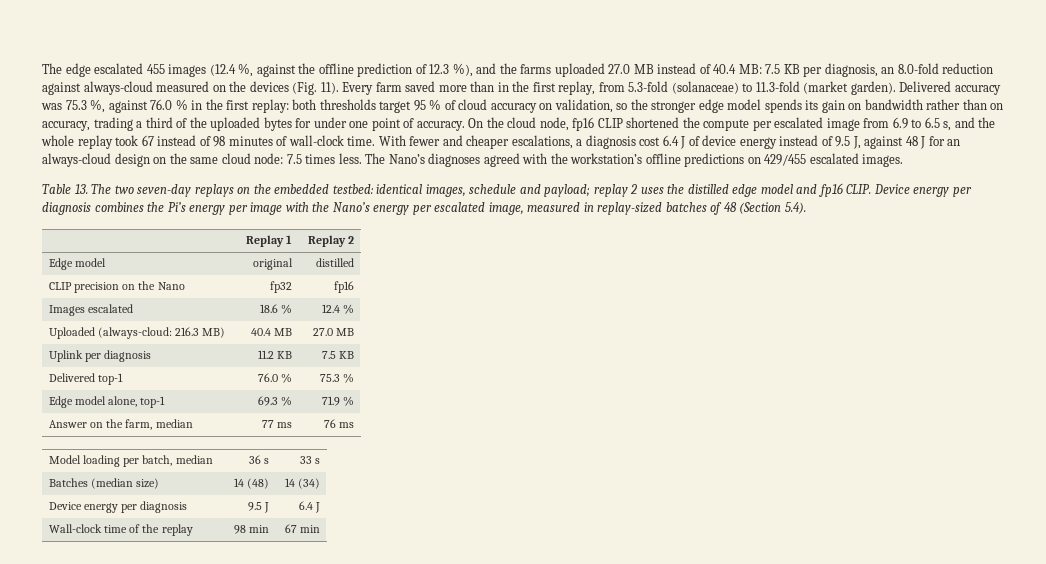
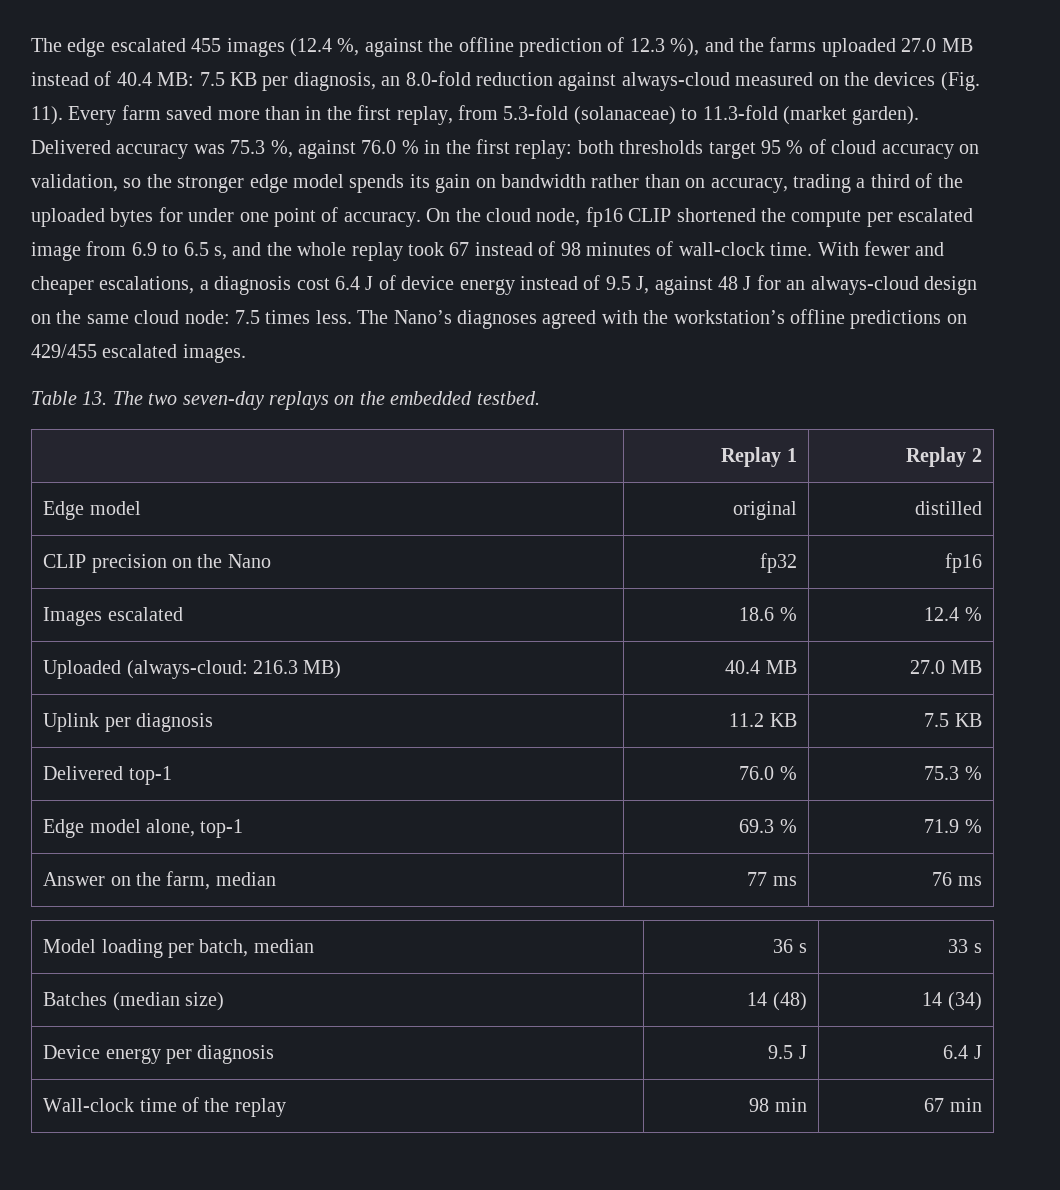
[332,183,972,197] [42,202,806,215] testbed: identical images, schedule and payload; replay 2 uses the distilled edge model and fp16 CLIP. Device energy per diagnosis combines the Pi’s energy per image with the Nano’s energy per escalated image, measured in replay-sized batches of 48 (Section 5.4). -> [476,391,540,405] testbed.

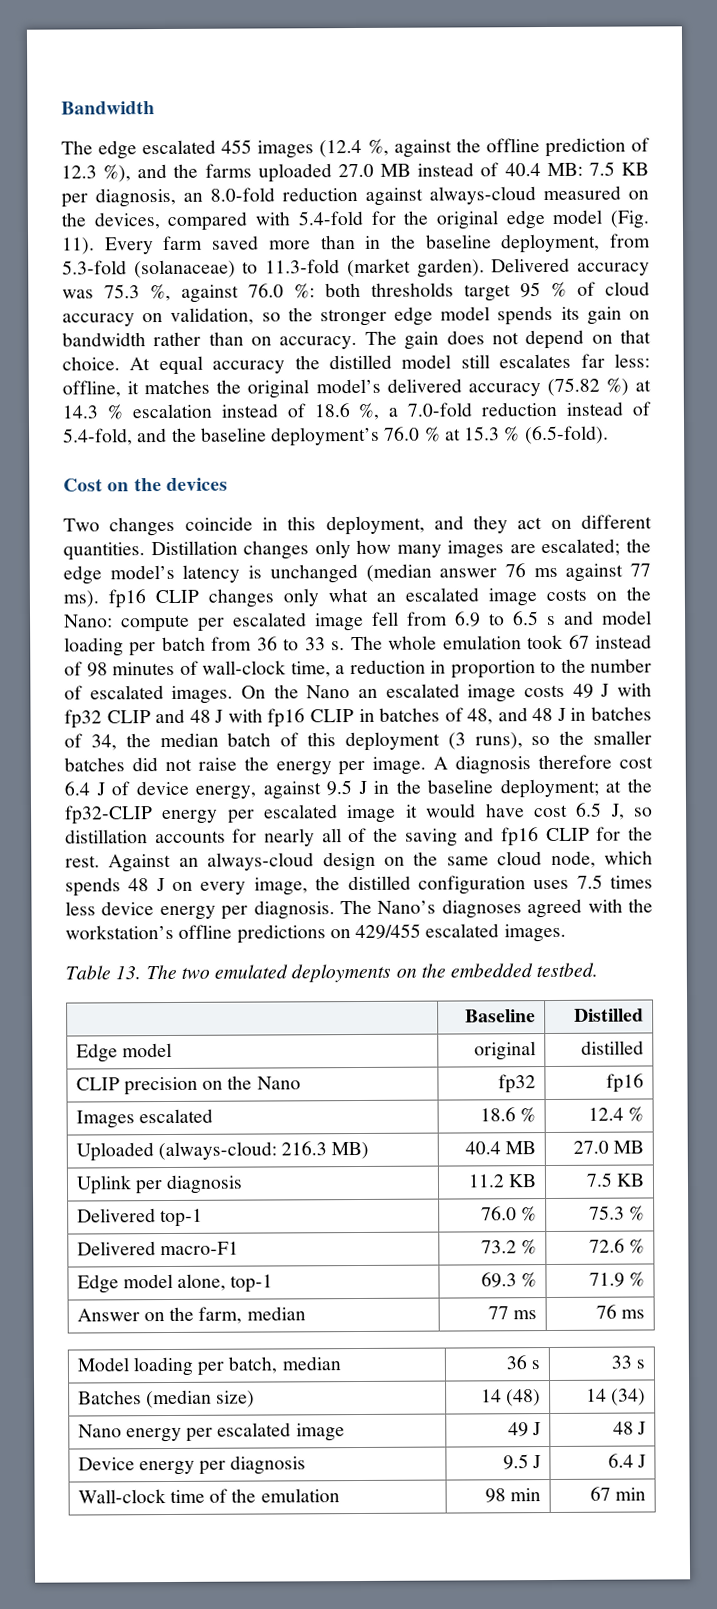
(31, 45) none -> [61,101,155,115] Bandwidth //
[874,72,936,86] devices -> [93,209,603,231] devices, compared with 5.4-fold for the original edge model
[357,105,453,125] first replay, -> [425,233,601,254] baseline deployment,
[401,139,573,159] % in the first replay: -> [294,283,315,299] %:
[710,173,963,193] [31,207,786,227] accuracy, trading a third of the uploaded bytes for under one point of accuracy. On the cloud node, fp16 CLIP shortened the -> [279,329,652,350] [62,353,650,376] [62,377,652,399] [62,401,652,420] [63,425,609,447] [63,477,228,492] [63,514,653,537] [63,538,651,561] [63,563,651,585] [63,586,651,609] [64,614,113,628] accuracy. The gain does not depend on that choice. At equal accuracy the distilled model still escalates far less: offline, it matches the original model’s delivered accuracy (75.82 %) at 14.3 % escalation instead of 18.6 %, a 7.0-fold reduction instead of 5.4-fold, and the baseline deployment’s 76.0 % at 15.3 % (6.5-fold). // Cost on the devices // Two changes coincide in this deployment, and they act on different quantities. Distillation changes only how many images are escalated; the edge model’s latency is unchanged (median answer 76 ms against 77 ms). fp16 CLIP changes only what an escalated image costs on the Nano:
(81, 251) none -> [371,611,399,626] fell
[214,242,403,261] s, and the whole replay -> [547,610,652,626] [64,635,522,657] s and model loading per batch from 36 to 33 s. The whole emulation
[770,241,945,256] [31,276,292,295] time. With fewer and cheaper escalations, a diagnosis -> [290,658,652,679] [64,682,652,704] [64,706,652,729] [64,730,652,752] [64,754,613,776] time, a reduction in proportion to the number of escalated images. On the Nano an escalated image costs 49 J with fp32 CLIP and 48 J with fp16 CLIP in batches of 48, and 48 J in batches of 34, the median batch of this deployment (3 runs), so the smaller batches did not raise the energy per image. A diagnosis therefore
[459,275,781,295] energy instead of 9.5 J, against 48 J for -> [195,778,652,800] [65,802,654,825] [65,826,653,847] [65,853,172,873] energy, against 9.5 J in the baseline deployment; at the fp32-CLIP energy per escalated image it would have cost 6.5 J, so distillation accounts for nearly all of the saving and fp16 CLIP for the rest. Against
[184,310,352,324] node: 7.5 times less. -> [550,850,653,868] [65,874,654,897] [65,900,335,921] node, which spends 48 J on every image, the distilled configuration uses 7.5 times less device energy per diagnosis.
[182,391,329,410] seven-day replays -> [214,963,392,983] emulated deployments
[721,447,797,467] [906,447,982,467] Replay 1 | Replay 2 -> [465,1009,537,1023] [574,1008,645,1022] Baseline | Distilled
(982, 773) none -> [76,1241,239,1256] [481,1239,538,1255] [589,1238,646,1254] // Delivered macro-F1 | 73.2 % | 72.6 %
(982, 1001) none -> [77,1422,345,1443] [508,1422,542,1437] [613,1421,647,1435] // Nano energy per escalated image | 49 J | 48 J
[234,1098,286,1117] replay -> [260,1488,340,1503] emulation

